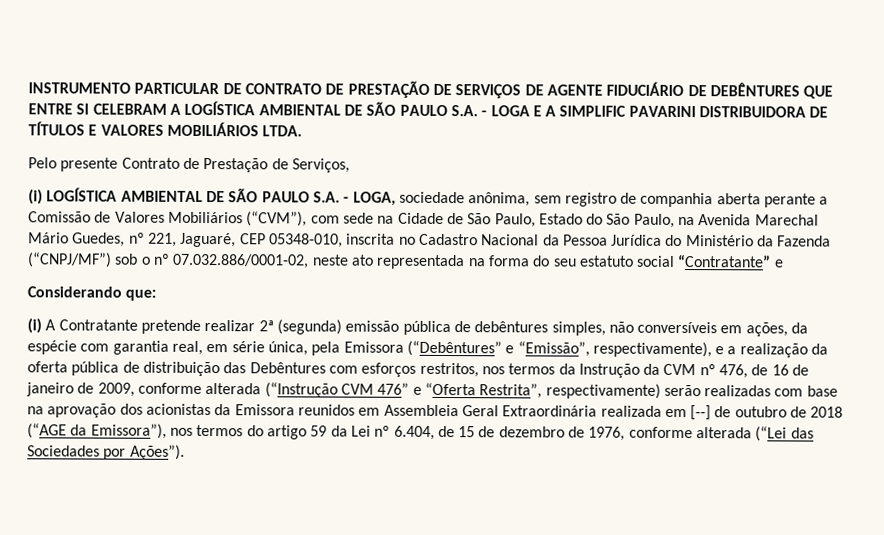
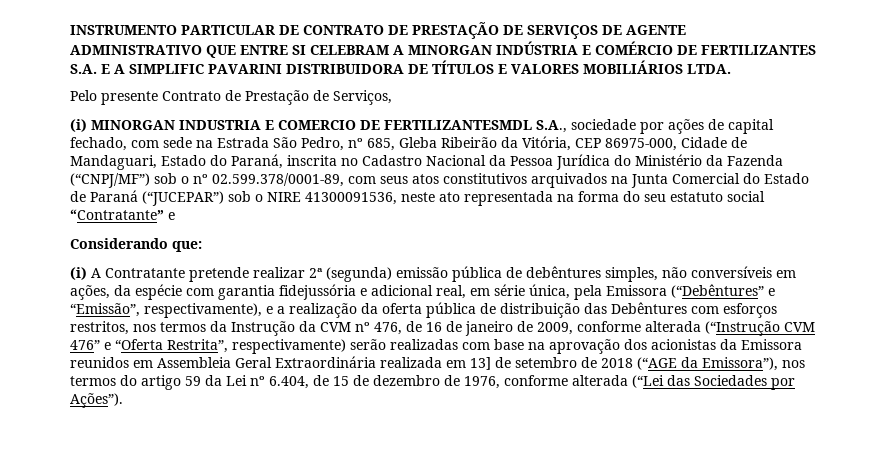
[606,81,800,97] FIDUCIÁRIO DE DEBÊNTURES -> [70,45,202,55] ADMINISTRATIVO
[184,100,530,117] LOGÍSTICA AMBIENTAL DE SÃO PAULO S.A. - LOGA -> [408,41,816,55] [70,64,97,74] MINORGAN INDÚSTRIA E COMÉRCIO DE FERTILIZANTES S.A.
[46,187,829,208] [28,211,819,228] [28,232,343,248] LOGÍSTICA AMBIENTAL DE SÃO PAULO S.A. - LOGA, sociedade anônima, sem registro de companhia aberta perante a Comissão de Valores Mobiliários (“CVM”), com sede na Cidade de São Paulo, Estado do São Paulo, na Avenida Marechal Mário Guedes, nº 221, Jaguaré, CEP 05348-010, -> [91,119,774,134] [70,136,747,151] [70,154,283,170] MINORGAN INDUSTRIA E COMERCIO DE FERTILIZANTESMDL S.A., sociedade por ações de capital fechado, com sede na Estrada São Pedro, nº 685, Gleba Ribeirão da Vitória, CEP 86975-000, Cidade de Mandaguari, Estado do Paraná,
[172,253,310,269] 07.032.886/0001-02, -> [212,173,809,188] [70,190,397,206] 02.599.378/0001-89, com seus atos constitutivos arquivados na Junta Comercial do Estado de Paraná (“JUCEPAR”) sob o NIRE 41300091536,
(169, 347) none -> [279,284,433,300] fidejussória e adicional
[690,405,787,421] [--] de outubro -> [470,357,577,370] 13] de setembro

